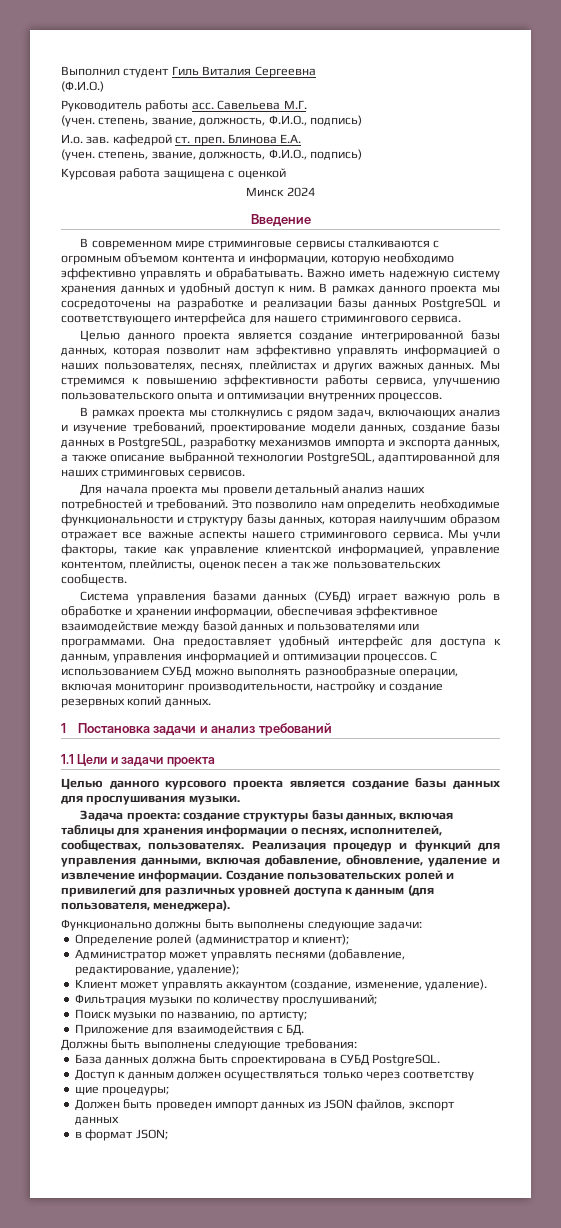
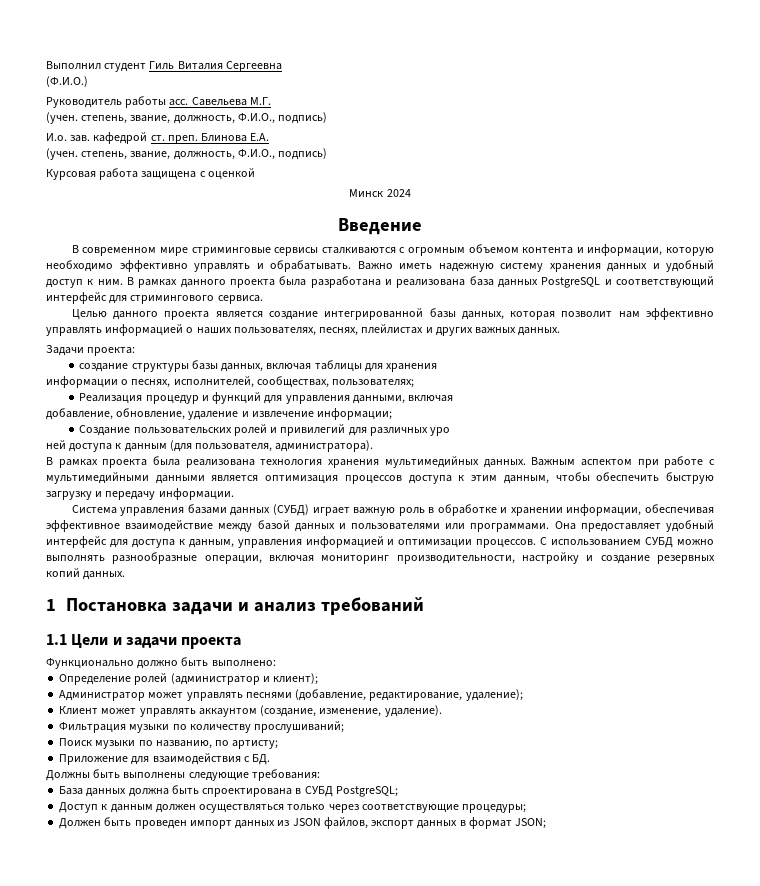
[481,285,500,292] [61,298,500,310] [61,313,318,325] мы сосредоточены на разработке и реализации базы данных PostgreSQL и соответствующего интерфейса для нашего -> [279,276,714,288] [46,292,128,304] была разработана и реализована база данных PostgreSQL и соответствующий интерфейс для
[480,360,500,369] [61,375,500,387] [61,392,442,402] [80,407,500,419] [61,422,500,434] [61,437,500,449] [61,452,500,464] [61,469,245,479] [80,484,425,496] [61,499,500,511] [61,514,500,526] [61,529,500,541] [61,544,500,556] [61,559,441,570] [61,574,127,585] Мы стремимся к повышению эффективности работы сервиса, улучшению пользовательского опыта и оптимизации внутренних процессов. // В рамках проекта мы столкнулись с рядом задач, включающих анализ и изучение требований, проектирование модели данных, создание базы данных в PostgreSQL, разработку механизмов импорта и экспорта данных, а также описание выбранной технологии PostgreSQL, адаптированной для наших стриминговых сервисов. // Для начала проекта мы провели детальный анализ наших потребностей и требований. Это позволило нам определить необходимые функциональности и структуру базы данных, которая наилучшим образом отражает все важные аспекты нашего стримингового сервиса. Мы учли факторы, такие как управление клиентской информацией, управление контентом, плейлисты, оценок песен а так же пользовательских сообществ. -> [46,345,136,356] [79,360,438,372] [46,376,415,388] [79,392,454,404] [46,408,393,420] [79,424,451,436] [46,440,374,452] [46,456,716,468] [46,472,715,484] [46,488,234,500] // Задачи проекта: // создание структуры базы данных, включая таблицы для хранения // информации о песнях, исполнителей, сообществах, пользователях; // Реализация процедур и функций для управления данными, включая // добавление, обновление, удаление и извлечение информации; // Создание пользовательских ролей и привилегий для различных уро // ней доступа к данным (для пользователя, администратора). // В рамках проекта была реализована технология хранения мультимедийных данных. Важным аспектом при работе с мультимедийными данными является оптимизация процессов доступа к этим данным, чтобы обеспечить быструю загрузку и передачу информации.
[61,778,501,790] [61,795,240,805] [80,810,454,822] [61,825,443,837] [61,840,500,852] [61,855,500,867] [61,870,454,882] [61,885,434,897] [61,900,231,912] [61,919,422,931] Целью данного курсового проекта является создание базы данных для прослушивания музыки. // Задача проекта: создание структуры базы данных, включая таблицы для хранения информации о песнях, исполнителей, сообществах, пользователях. Реализация процедур и функций для управления данными, включая добавление, обновление, удаление и извлечение информации. Создание пользовательских ролей и привилегий для различных уровней доступа к данным (для пользователя, менеджера). // Функционально должны быть выполнены следующие задачи: -> [46,657,276,669] Функционально должно быть выполнено:
[372,1054,441,1066] PostgreSQL. -> [335,786,398,797] PostgreSQL;
[403,1071,475,1081] [74,1086,99,1095] соответству // щие -> [361,804,459,813] соответствующие
(119, 1120) // -> (458, 824) none

